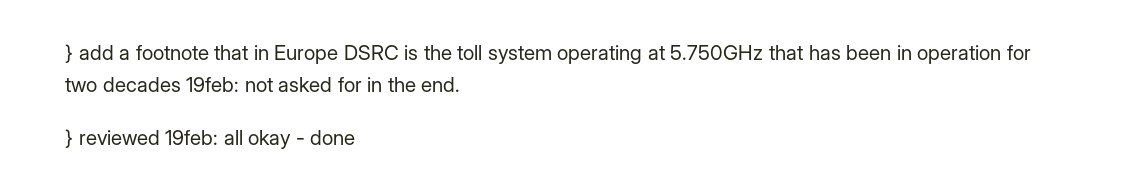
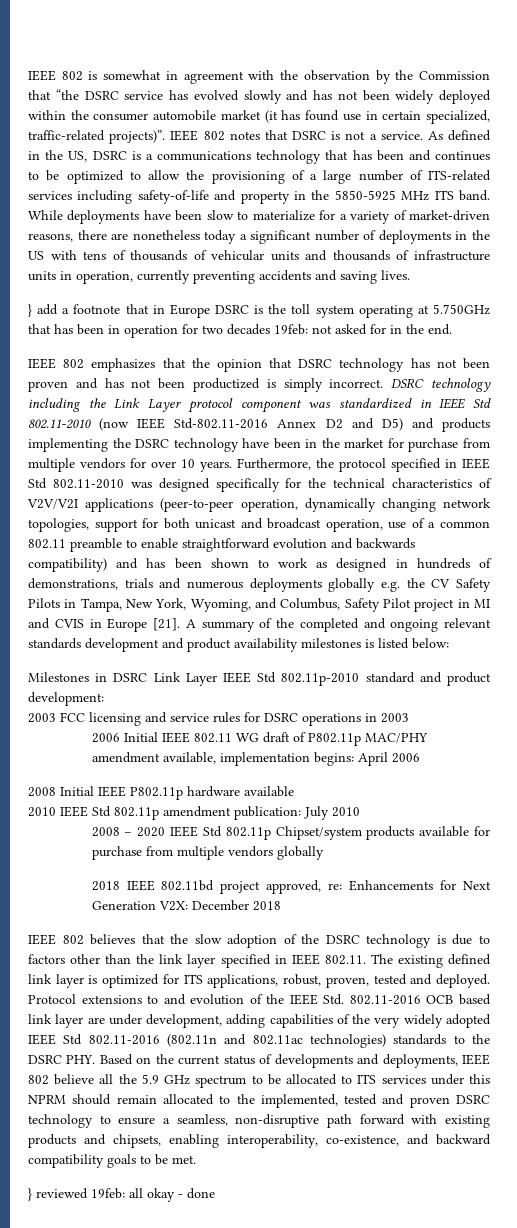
(65, 53) none -> [28,70,491,84] [28,89,491,104] [28,110,491,124] [28,130,492,144] [28,150,491,164] [28,170,491,184] [28,190,490,204] [28,210,490,224] [28,230,491,244] [28,250,490,261] [28,270,410,284] IEEE 802 is somewhat in agreement with the observation by the Commission that “the DSRC service has evolved slowly and has not been widely deployed within the consumer automobile market (it has found use in certain specialized, traffic-related projects)”. IEEE 802 notes that DSRC is not a service. As defined in the US, DSRC is a communications technology that has been and continues to be optimized to allow the provisioning of a large number of ITS-related services including safety-of-life and property in the 5850-5925 MHz ITS band. While deployments have been slow to materialize for a variety of market-driven reasons, there are nonetheless today a significant number of deployments in the US with tens of thousands of vehicular units and thousands of infrastructure units in operation, currently preventing accidents and saving lives. //
(461, 84) none -> [28,358,491,372] [28,378,492,392] [28,398,491,413] [28,418,490,432] [28,438,491,452] [28,458,490,472] [28,478,493,492] [27,498,492,512] [28,518,491,532] [28,538,415,552] [28,558,493,572] [28,578,492,592] [28,598,490,612] [28,618,491,632] [28,638,449,652] [28,672,491,686] [28,692,104,706] [28,712,409,726] [91,732,428,746] [91,752,420,766] [28,786,294,800] [28,806,360,820] [91,826,490,840] [91,846,324,860] [91,880,492,894] [91,900,281,911] [28,934,491,948] [28,954,491,968] [28,974,491,988] [28,994,492,1005] [28,1014,491,1028] [28,1034,490,1048] [28,1054,490,1068] [28,1074,491,1088] [28,1094,491,1108] [28,1114,491,1128] [28,1134,491,1148] [28,1154,196,1168] // IEEE 802 emphasizes that the opinion that DSRC technology has not been proven and has not been productized is simply incorrect. DSRC technology including the Link Layer protocol component was standardized in IEEE Std 802.11-2010 (now IEEE Std-802.11-2016 Annex D2 and D5) and products implementing the DSRC technology have been in the market for purchase from multiple vendors for over 10 years. Furthermore, the protocol specified in IEEE Std 802.11-2010 was designed specifically for the technical characteristics of V2V/V2I applications (peer-to-peer operation, dynamically changing network topologies, support for both unicast and broadcast operation, use of a common 802.11 preamble to enable straightforward evolution and backwards compatibility) and has been shown to work as designed in hundreds of demonstrations, trials and numerous deployments globally e.g. the CV Safety Pilots in Tampa, New York, Wyoming, and Columbus, Safety Pilot project in MI and CVIS in Europe [21]. A summary of the completed and ongoing relevant standards development and product availability milestones is listed below: // Milestones in DSRC Link Layer IEEE Std 802.11p-2010 standard and product development: // 2003 FCC licensing and service rules for DSRC operations in 2003 // 2006 Initial IEEE 802.11 WG draft of P802.11p MAC/PHY amendment available, implementation begins: April 2006 // 2008 Initial IEEE P802.11p hardware available // 2010 IEEE Std 802.11p amendment publication: July 2010 // 2008 – 2020 IEEE Std 802.11p Chipset/system products available for purchase from multiple vendors globally // 2018 IEEE 802.11bd project approved, re: Enhancements for Next Generation V2X: December 2018 // IEEE 802 believes that the slow adoption of the DSRC technology is due to factors other than the link layer specified in IEEE 802.11. The existing defined link layer is optimized for ITS applications, robust, proven, tested and deployed. Protocol extensions to and evolution of the IEEE Std. 802.11-2016 OCB based link layer are under development, adding capabilities of the very widely adopted IEEE Std 802.11-2016 (802.11n and 802.11ac technologies) standards to the DSRC PHY. Based on the current status of developments and deployments, IEEE 802 believe all the 5.9 GHz spectrum to be allocated to ITS services under this NPRM should remain allocated to the implemented, tested and proven DSRC technology to ensure a seamless, non-disruptive path forward with existing products and chipsets, enabling interoperability, co-existence, and backward compatibility goals to be met.

